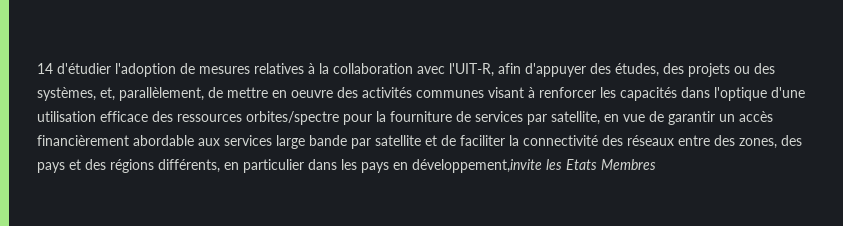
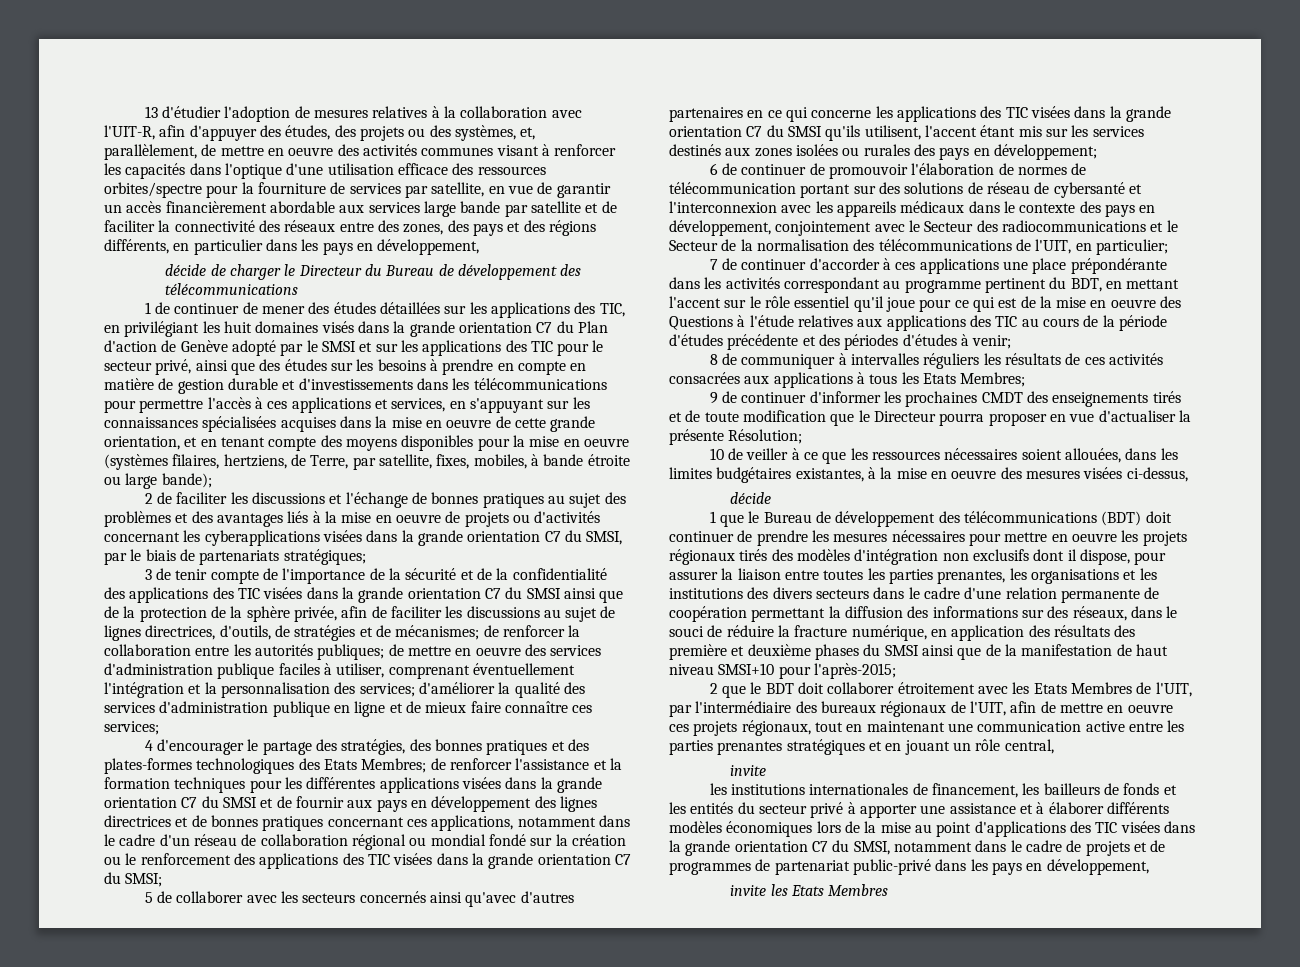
[37,63,53,74] 14 -> [144,106,158,118] 13
[412,159,542,173] développement,invite -> [377,239,480,255] [165,264,582,280] [165,283,299,295] [144,302,625,318] [104,321,608,337] [104,340,604,356] [104,359,587,375] [104,378,607,394] [104,397,590,413] [104,416,596,432] [104,435,629,451] [104,454,630,470] [104,473,212,489] [144,492,626,508] [104,511,601,527] [104,530,623,546] [104,549,366,565] [144,568,607,584] [104,587,624,603] [104,606,616,622] [104,625,581,641] [104,644,602,660] [104,663,575,679] [104,682,585,698] [104,701,593,717] [104,721,159,735] [144,739,590,755] [104,758,622,774] [104,777,602,793] [104,796,597,812] [104,815,630,831] [104,834,626,850] [104,853,631,869] [104,872,163,887] [144,891,574,907] [669,106,1171,122] [669,125,1144,141] [669,144,1097,160] [709,163,1087,179] [669,182,1142,198] [669,201,1156,217] [669,220,1178,236] [669,239,1168,255] [709,258,1167,274] [669,277,1180,293] [669,296,1182,312] [669,315,1167,331] [669,334,1012,350] [709,353,1164,369] [669,372,1026,388] [709,391,1181,407] [669,410,1191,426] [669,429,803,445] [709,448,1178,464] [669,467,1188,483] [730,492,772,504] [709,511,1172,527] [669,530,1187,546] [669,549,1167,565] [669,568,1157,584] [669,587,1160,603] [669,606,1178,622] [669,625,1136,641] [669,644,1168,660] [669,663,896,679] [709,682,1192,698] [669,701,1173,717] [669,720,1185,736] [669,739,1054,755] [730,765,767,776] [709,783,1177,798] [669,802,1169,818] [669,821,1195,837] [669,840,1166,856] [669,859,1149,875] [730,885,767,896] développement, // décide de charger le Directeur du Bureau de développement des télécommunications // 1 de continuer de mener des études détaillées sur les applications des TIC, en privilégiant les huit domaines visés dans la grande orientation C7 du Plan d'action de Genève adopté par le SMSI et sur les applications des TIC pour le secteur privé, ainsi que des études sur les besoins à prendre en compte en matière de gestion durable et d'investissements dans les télécommunications pour permettre l'accès à ces applications et services, en s'appuyant sur les connaissances spécialisées acquises dans la mise en oeuvre de cette grande orientation, et en tenant compte des moyens disponibles pour la mise en oeuvre (systèmes filaires, hertziens, de Terre, par satellite, fixes, mobiles, à bande étroite ou large bande); // 2 de faciliter les discussions et l'échange de bonnes pratiques au sujet des problèmes et des avantages liés à la mise en oeuvre de projets ou d'activités concernant les cyberapplications visées dans la grande orientation C7 du SMSI, par le biais de partenariats stratégiques; // 3 de tenir compte de l'importance de la sécurité et de la confidentialité des applications des TIC visées dans la grande orientation C7 du SMSI ainsi que de la protection de la sphère privée, afin de faciliter les discussions au sujet de lignes directrices, d'outils, de stratégies et de mécanismes; de renforcer la collaboration entre les autorités publiques; de mettre en oeuvre des services d'administration publique faciles à utiliser, comprenant éventuellement l'intégration et la personnalisation des services; d'améliorer la qualité des services d'administration publique en ligne et de mieux faire connaître ces services; // 4 d'encourager le partage des stratégies, des bonnes pratiques et des plates-formes technologiques des Etats Membres; de renforcer l'assistance et la formation techniques pour les différentes applications visées dans la grande orientation C7 du SMSI et de fournir aux pays en développement des lignes directrices et de bonnes pratiques concernant ces applications, notamment dans le cadre d'un réseau de collaboration régional ou mondial fondé sur la création ou le renforcement des applications des TIC visées dans la grande orientation C7 du SMSI; // 5 de collaborer avec les secteurs concernés ainsi qu'avec d'autres partenaires en ce qui concerne les applications des TIC visées dans la grande orientation C7 du SMSI qu'ils utilisent, l'accent étant mis sur les services destinés aux zones isolées ou rurales des pays en développement; // 6 de continuer de promouvoir l'élaboration de normes de télécommunication portant sur des solutions de réseau de cybersanté et l'interconnexion avec les appareils médicaux dans le contexte des pays en développement, conjointement avec le Secteur des radiocommunications et le Secteur de la normalisation des télécommunications de l'UIT, en particulier; // 7 de continuer d'accorder à ces applications une place prépondérante dans les activités correspondant au programme pertinent du BDT, en mettant l'accent sur le rôle essentiel qu'il joue pour ce qui est de la mise en oeuvre des Questions à l'étude relatives aux applications des TIC au cours de la période d'études précédente et des périodes d'études à venir; // 8 de communiquer à intervalles réguliers les résultats de ces activités consacrées aux applications à tous les Etats Membres; // 9 de continuer d'informer les prochaines CMDT des enseignements tirés et de toute modification que le Directeur pourra proposer en vue d'actualiser la présente Résolution; // 10 de veiller à ce que les ressources nécessaires soient allouées, dans les limites budgétaires existantes, à la mise en oeuvre des mesures visées ci-dessus, // décide // 1 que le Bureau de développement des télécommunications (BDT) doit continuer de prendre les mesures nécessaires pour mettre en oeuvre les projets régionaux tirés des modèles d'intégration non exclusifs dont il dispose, pour assurer la liaison entre toutes les parties prenantes, les organisations et les institutions des divers secteurs dans le cadre d'une relation permanente de coopération permettant la diffusion des informations sur des réseaux, dans le souci de réduire la fracture numérique, en application des résultats des première et deuxième phases du SMSI ainsi que de la manifestation de haut niveau SMSI+10 pour l'après-2015; // 2 que le BDT doit collaborer étroitement avec les Etats Membres de l'UIT, par l'intermédiaire des bureaux régionaux de l'UIT, afin de mettre en oeuvre ces projets régionaux, tout en maintenant une communication active entre les parties prenantes stratégiques et en jouant un rôle central, // invite // les institutions internationales de financement, les bailleurs de fonds et les entités du secteur privé à apporter une assistance et à élaborer différents modèles économiques lors de la mise au point d'applications des TIC visées dans la grande orientation C7 du SMSI, notamment dans le cadre de projets et de programmes de partenariat public-privé dans les pays en développement, // invite

